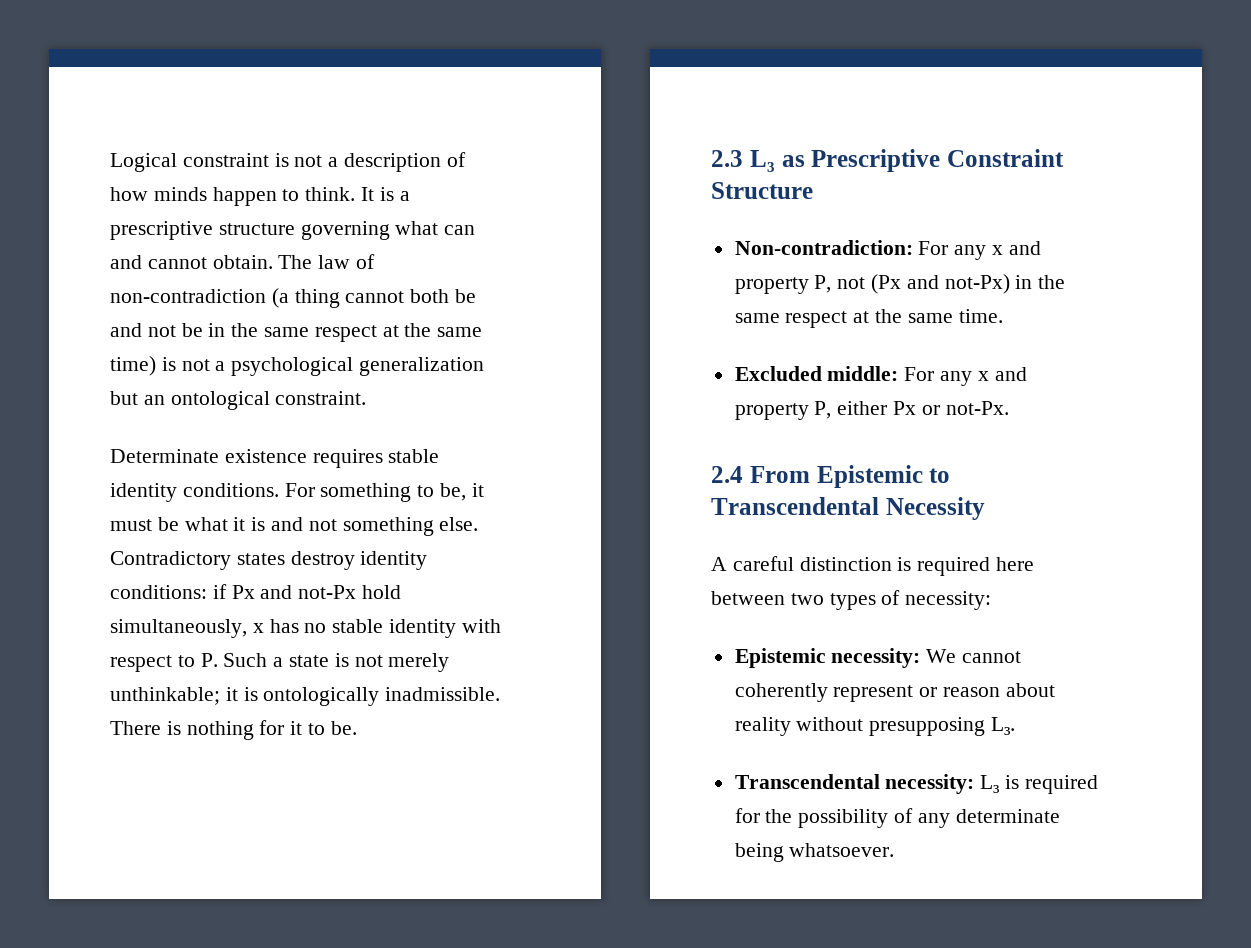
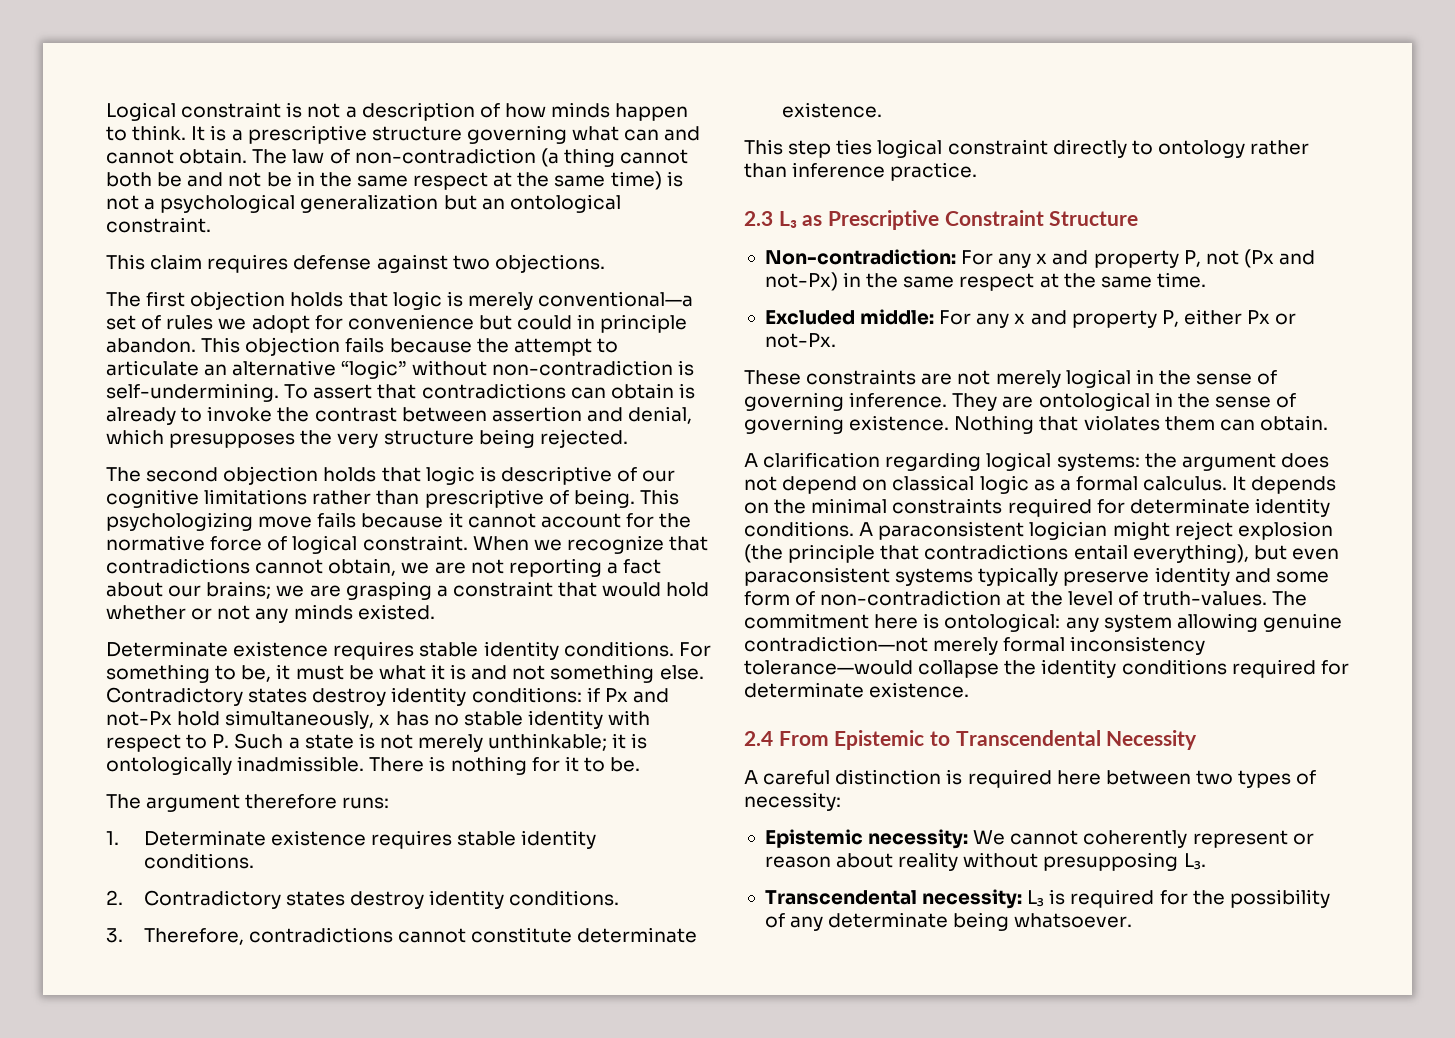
(367, 398) none -> [106,254,605,273] [106,291,694,310] [106,314,688,333] [106,337,618,356] [106,360,694,379] [106,383,695,402] [106,406,693,425] [106,429,628,448] [106,466,676,485] [106,489,679,508] [106,512,692,531] [106,535,709,554] [106,558,662,577] [106,581,710,600] [106,604,435,623] // This claim requires defense against two objections. // The first objection holds that logic is merely conventional—a set of rules we adopt for convenience but could in principle abandon. This objection fails because the attempt to articulate an alternative “logic” without non-contradiction is self-undermining. To assert that contradictions can obtain is already to invoke the contrast between assertion and denial, which presupposes the very structure being rejected. // The second objection holds that logic is descriptive of our cognitive limitations rather than prescriptive of being. This psychologizing move fails because it cannot account for the normative force of logical constraint. When we recognize that contradictions cannot obtain, we are not reporting a fact about our brains; we are grasping a constraint that would hold whether or not any minds existed.
(357, 728) none -> [106,794,390,812] [106,830,597,849] [143,853,254,869] [106,890,620,909] [106,927,698,945] [781,102,882,118] [744,139,1310,158] [744,162,978,181] // The argument therefore runs: // 1. Determinate existence requires stable identity conditions. // 2. Contradictory states destroy identity conditions. // 3. Therefore, contradictions cannot constitute determinate existence. // This step ties logical constraint directly to ontology rather than inference practice.
(1009, 408) none -> [744,369,1278,388] [744,392,1297,411] [744,415,1328,434] [744,452,1329,471] [744,475,1337,494] [744,498,1330,517] [744,521,1333,540] [744,544,1339,563] [744,567,1329,586] [744,590,1308,606] [744,613,1342,632] [744,636,1206,655] [744,659,1349,678] [744,682,970,698] // These constraints are not merely logical in the sense of governing inference. They are ontological in the sense of governing existence. Nothing that violates them can obtain. // A clarification regarding logical systems: the argument does not depend on classical logic as a formal calculus. It depends on the minimal constraints required for determinate identity conditions. A paraconsistent logician might reject explosion (the principle that contradictions entail everything), but even paraconsistent systems typically preserve identity and some form of non-contradiction at the level of truth-values. The commitment here is ontological: any system allowing genuine contradiction—not merely formal inconsistency tolerance—would collapse the identity conditions required for determinate existence.

